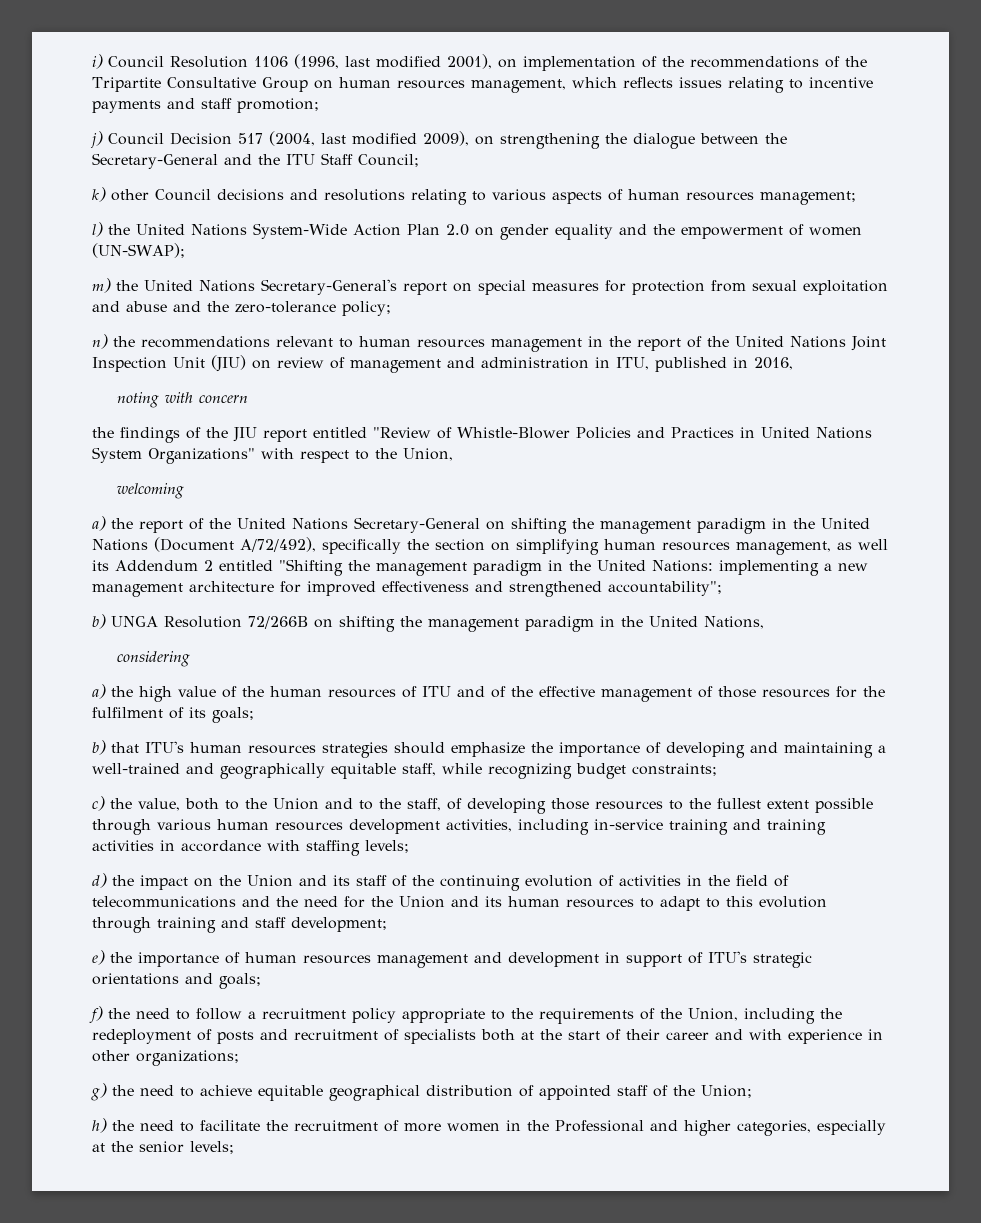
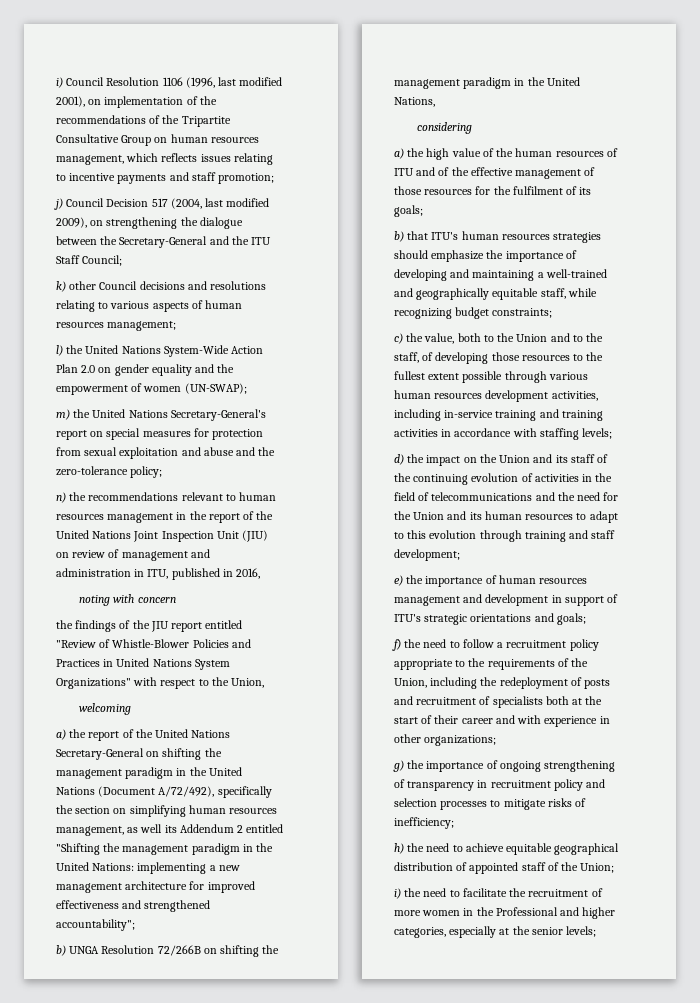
(134, 1090) none -> [426,760,616,772] [394,779,606,791] [394,798,587,810] [394,817,454,829] [394,843,425,854] importance of ongoing strengthening of transparency in recruitment policy and selection processes to mitigate risks of inefficiency; // h) the
[92,1118,107,1133] h) -> [394,888,401,899] i)

